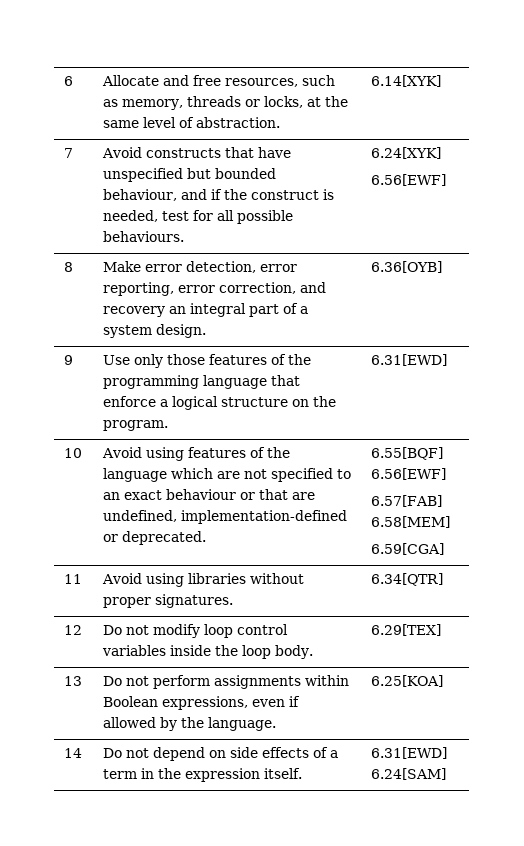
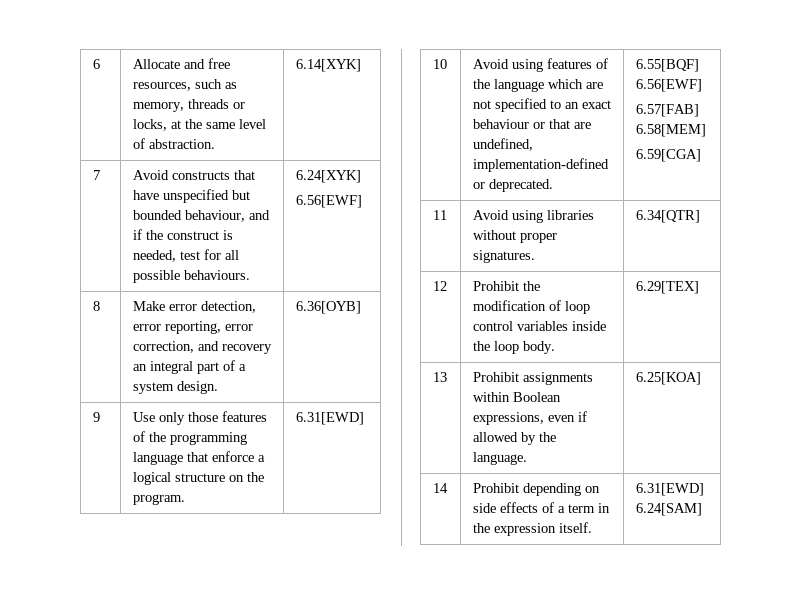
[103,624,201,638] Do not modify -> [472,281,540,291] [472,300,561,311] Prohibit the modification of
[103,675,211,689] Do not perform -> [472,372,519,382] Prohibit
[103,747,206,761] Do not depend -> [472,483,581,496] Prohibit depending

